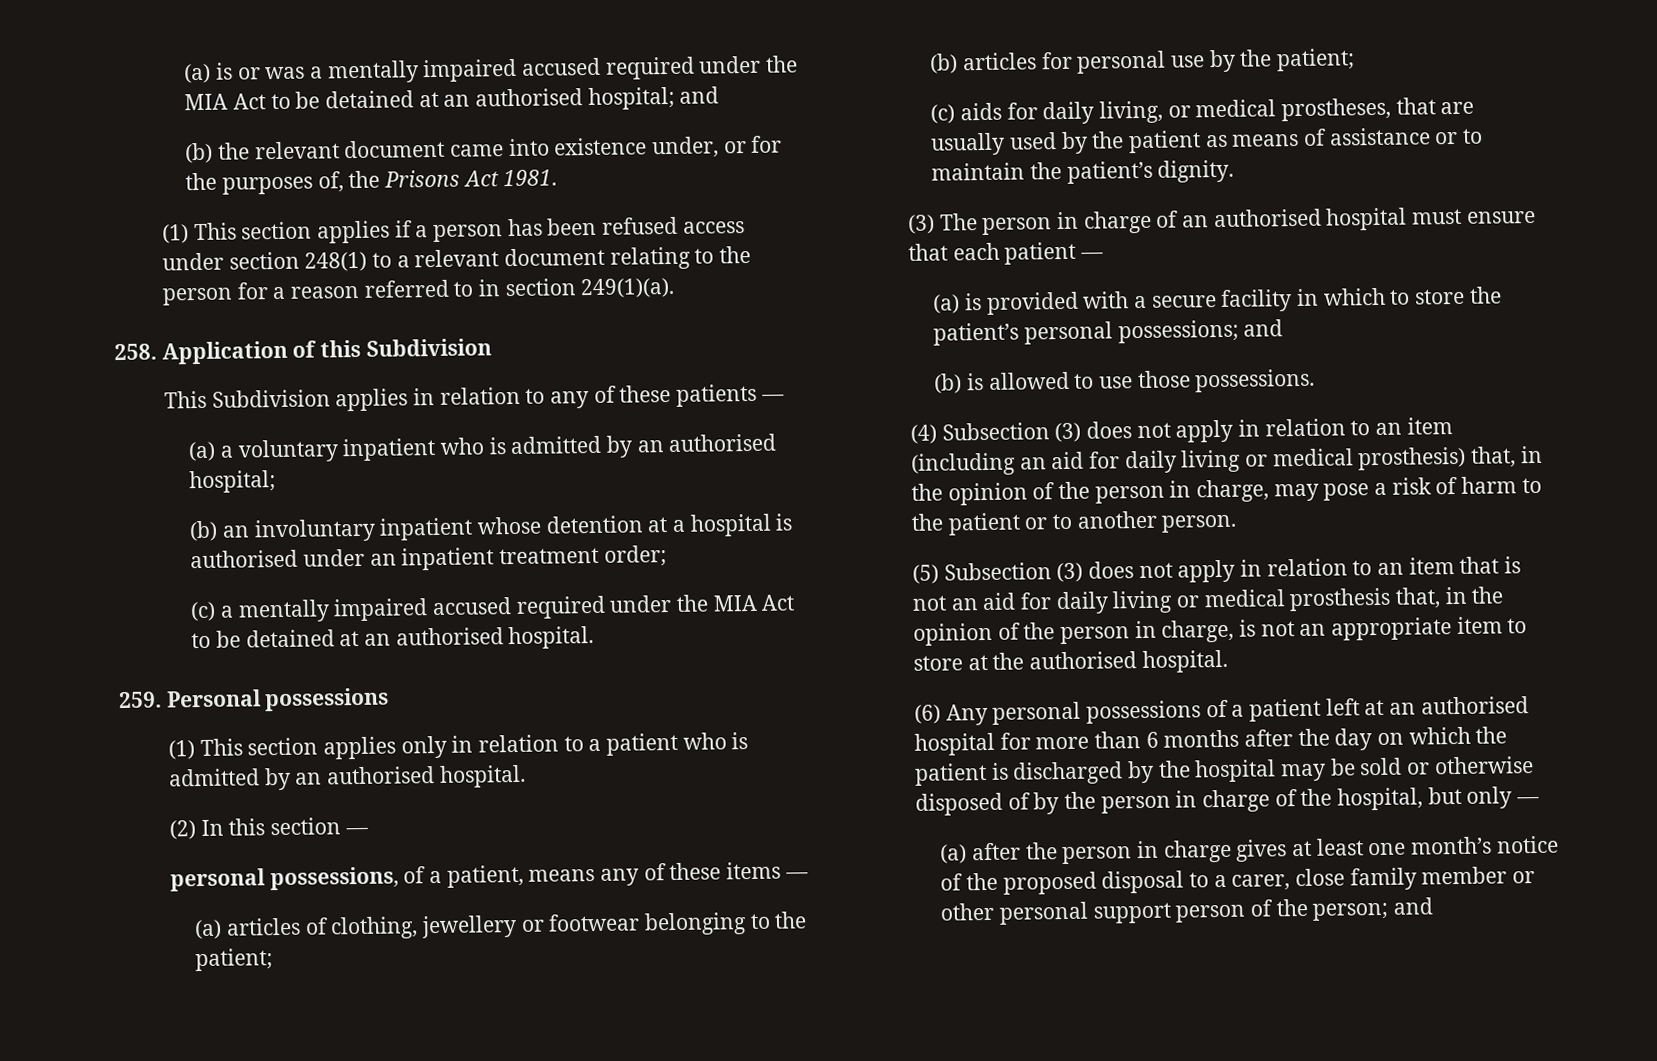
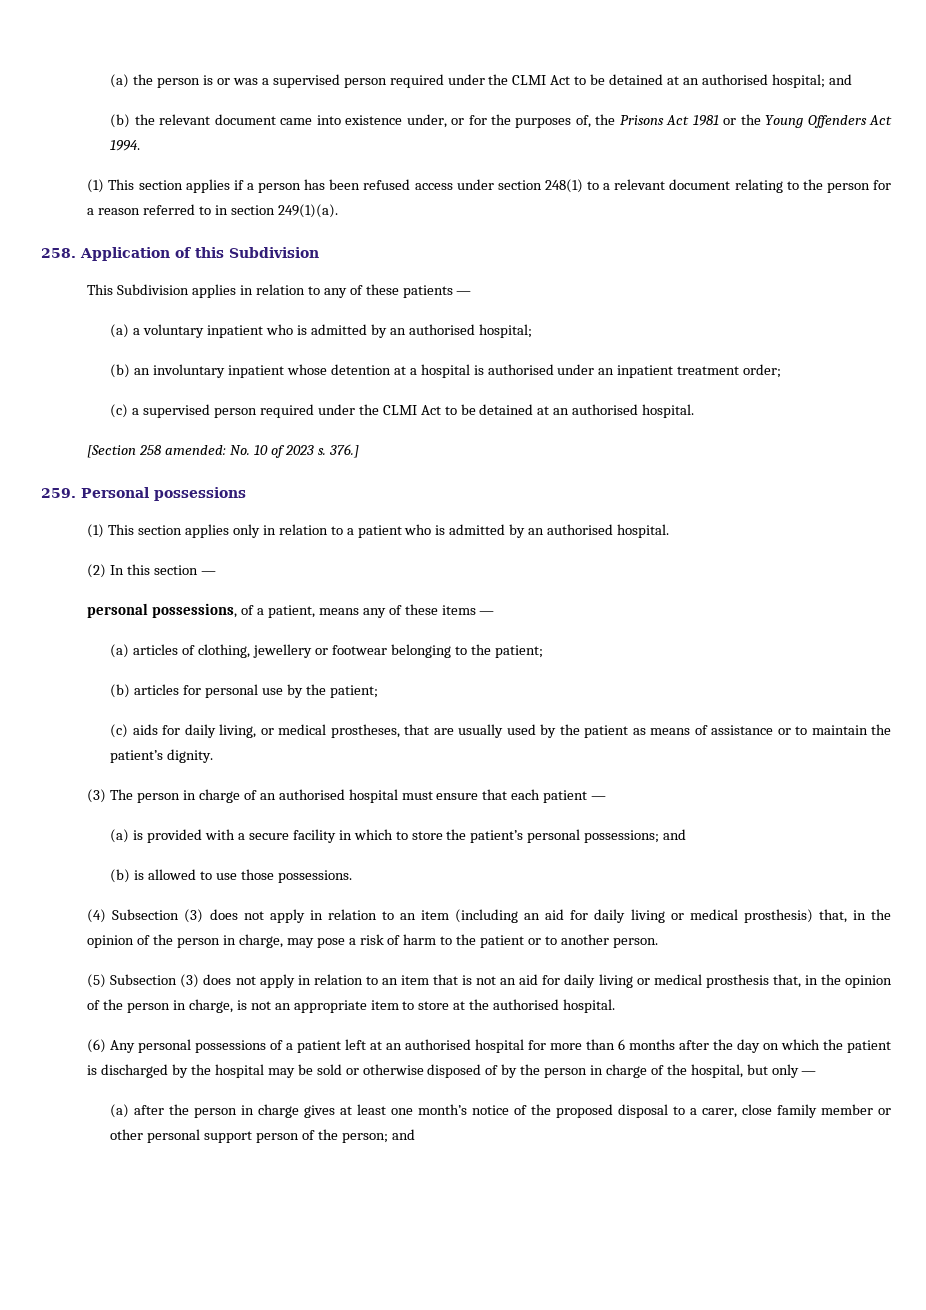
[184,63,212,84] (a) -> [110,74,201,88] (a) the person
[326,55,799,84] [184,93,229,111] mentally impaired accused required under the MIA -> [272,74,547,88] supervised person required under the CLMI
[503,169,558,187] 1981. -> [692,114,892,128] [110,140,141,151] 1981 or the Young Offenders Act 1994.
[237,594,758,623] mentally impaired accused required under the MIA -> [143,404,417,418] supervised person required under the CLMI
(595, 637) none -> [87,444,359,458] // [Section 258 amended: No. 10 of 2023 s. 376.]

